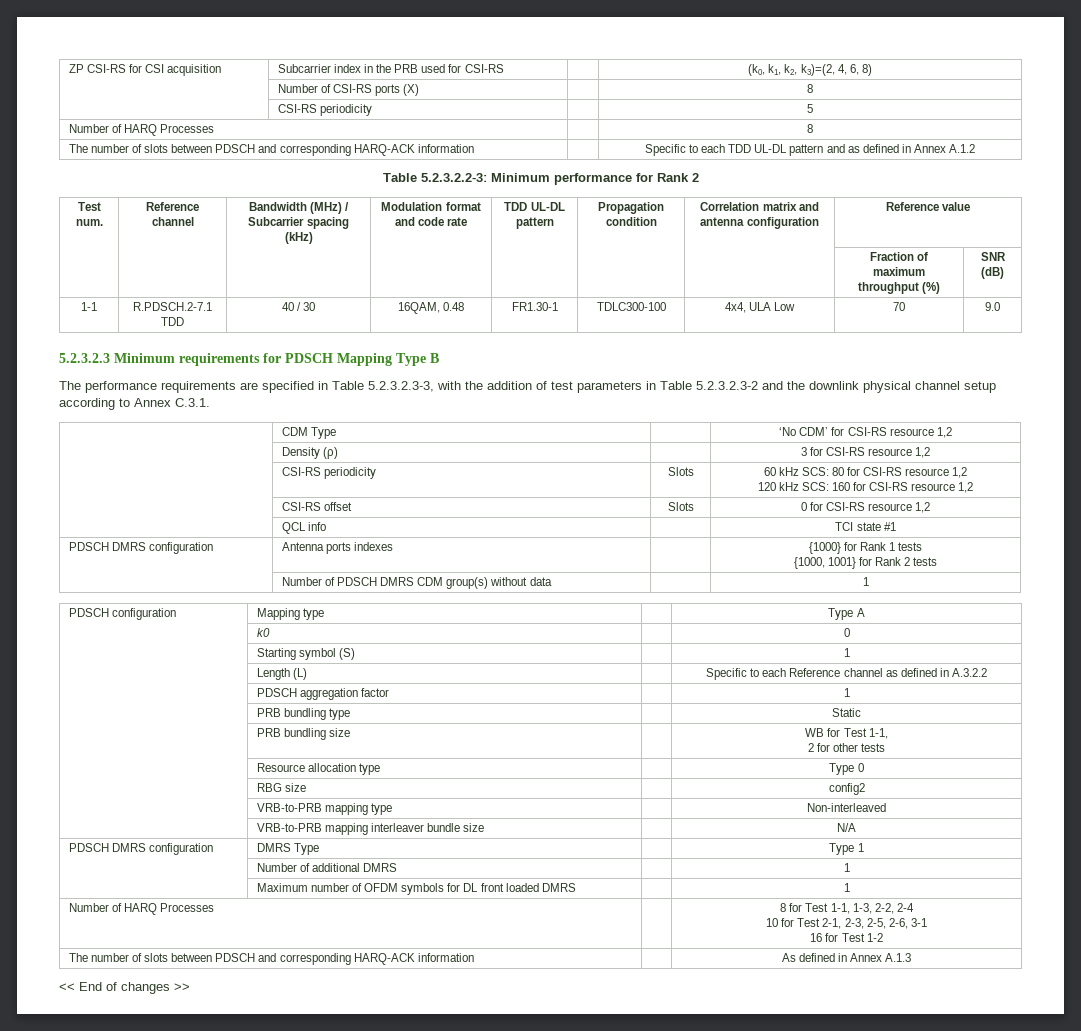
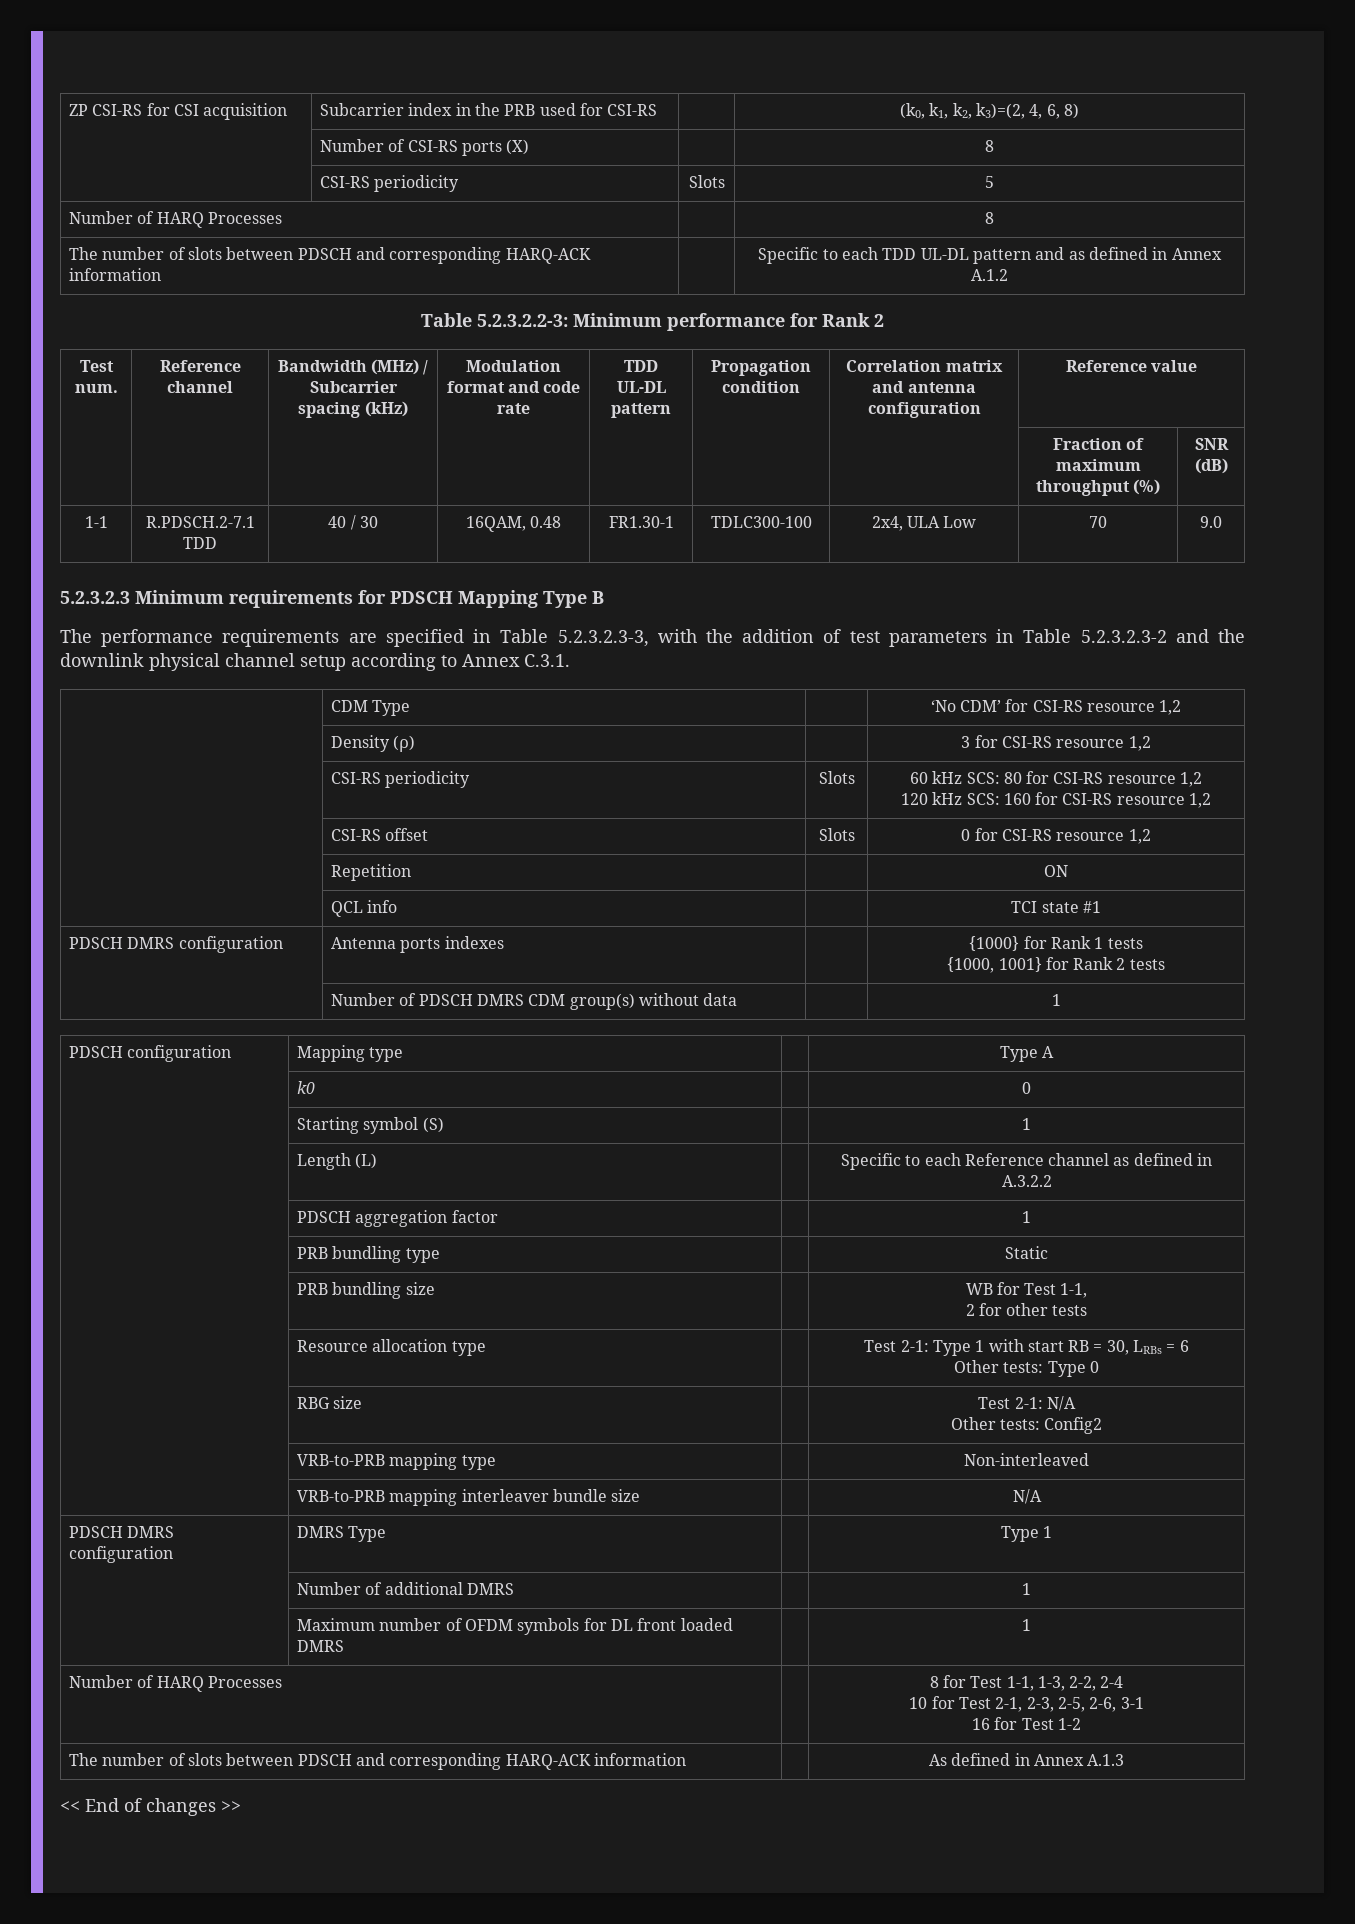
(372, 110) none -> [688,175,725,188] Slots
[724,302,746,313] 4x4, -> [871,516,903,531] 2x4,
(931, 507) none -> [331,864,412,881] [1044,865,1068,877] // | Repetition | | ON
[829,763,864,775] [256,783,306,792] [828,783,865,795] Type 0 // | RBG size | | config2 -> [864,1339,1189,1356] [954,1360,1099,1377] [297,1396,363,1409] [978,1396,1076,1411] [950,1417,1103,1434] Test 2-1: Type 1 with start RB = 30, LRBs = 6 // Other tests: Type 0 // | RBG size | | Test 2-1: N/A // Other tests: Config2

